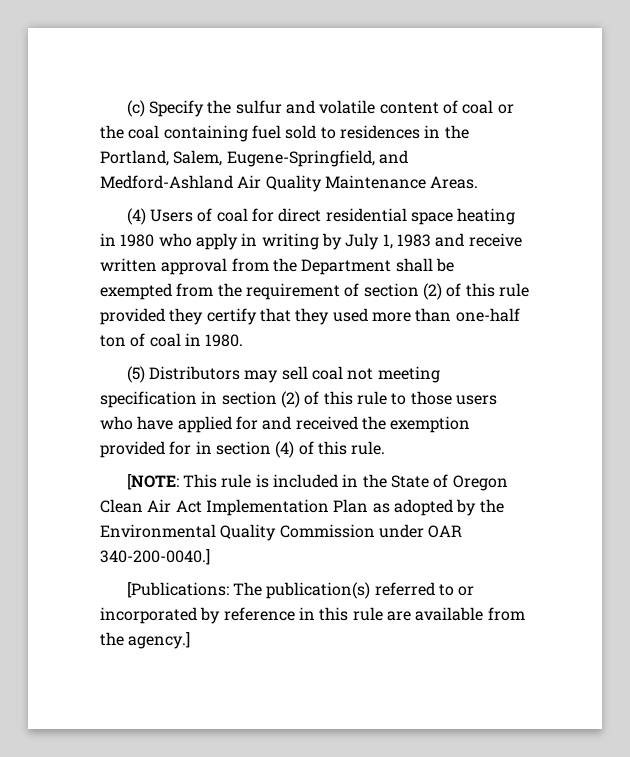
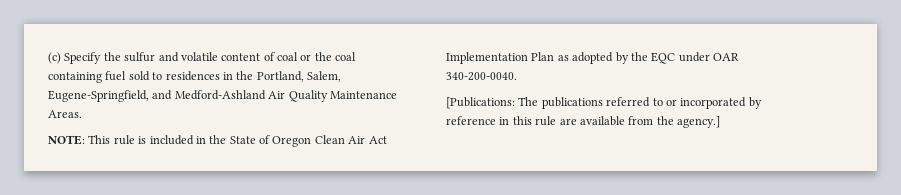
[126,208,516,225] [100,233,522,250] [100,258,454,275] [100,283,529,300] [100,308,520,325] [100,333,244,347] [126,366,440,383] [100,391,497,408] [100,416,471,433] [100,441,386,458] [126,474,179,490] (4) Users of coal for direct residential space heating in 1980 who apply in writing by July 1, 1983 and receive written approval from the Department shall be exempted from the requirement of section (2) of this rule provided they certify that they used more than one-half ton of coal in 1980. // (5) Distributors may sell coal not meeting specification in section (2) of this rule to those users who have applied for and received the exemption provided for in section (4) of this rule. // [NOTE: -> [48,135,85,145] NOTE:
[100,524,375,541] Environmental Quality Commission -> [651,52,676,64] EQC
[100,549,210,565] 340-200-0040.] -> [446,72,517,81] 340-200-0040.
[266,582,371,599] publication(s) -> [541,97,603,109] publications

